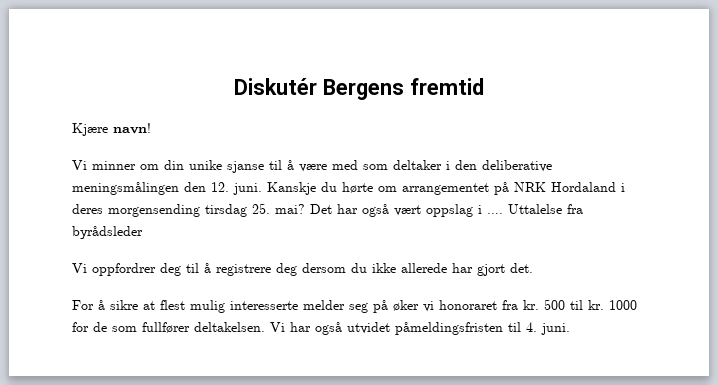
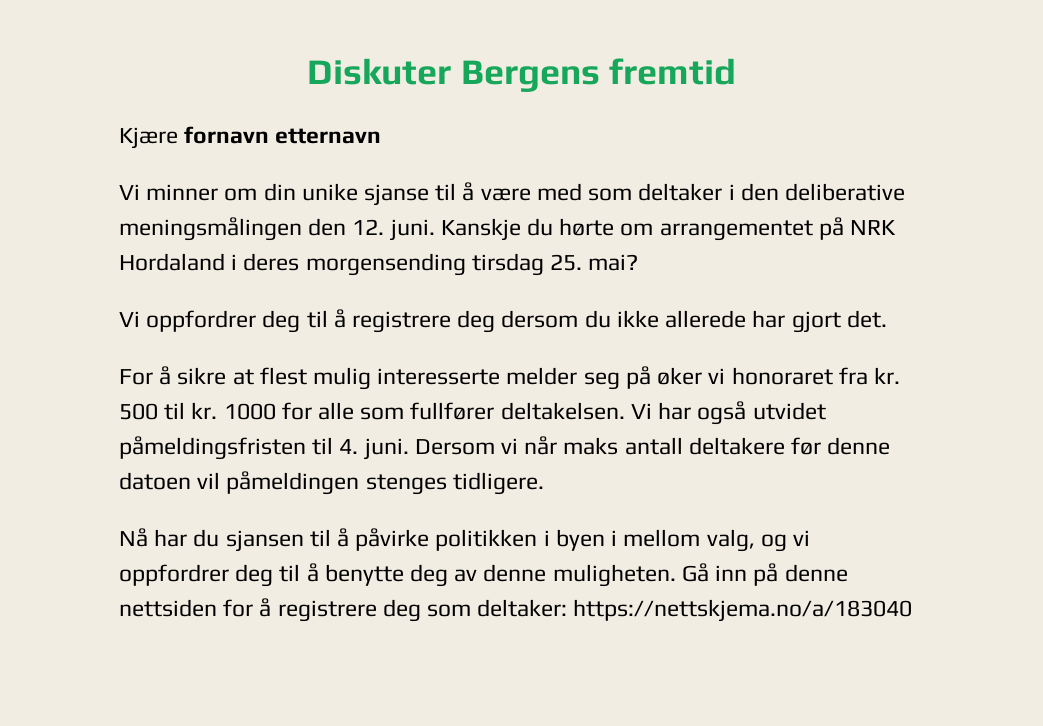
[234,78,318,95] Diskutér -> [306,58,451,85] Diskuter
[113,123,151,134] navn! -> [184,126,382,144] fornavn etternavn
[310,204,583,217] [72,226,143,239] Det har også vært oppslag i …. Uttalelse fra byrådsleder -> (639, 262) none
[93,322,107,332] de -> [318,402,355,420] alle
(570, 329) none -> [414,436,891,455] [119,471,544,495] [119,528,810,552] [119,563,848,587] [119,598,913,622] Dersom vi når maks antall deltakere før denne datoen vil påmeldingen stenges tidligere. // Nå har du sjansen til å påvirke politikken i byen i mellom valg, og vi oppfordrer deg til å benytte deg av denne muligheten. Gå inn på denne nettsiden for å registrere deg som deltaker: https://nettskjema.no/a/183040

